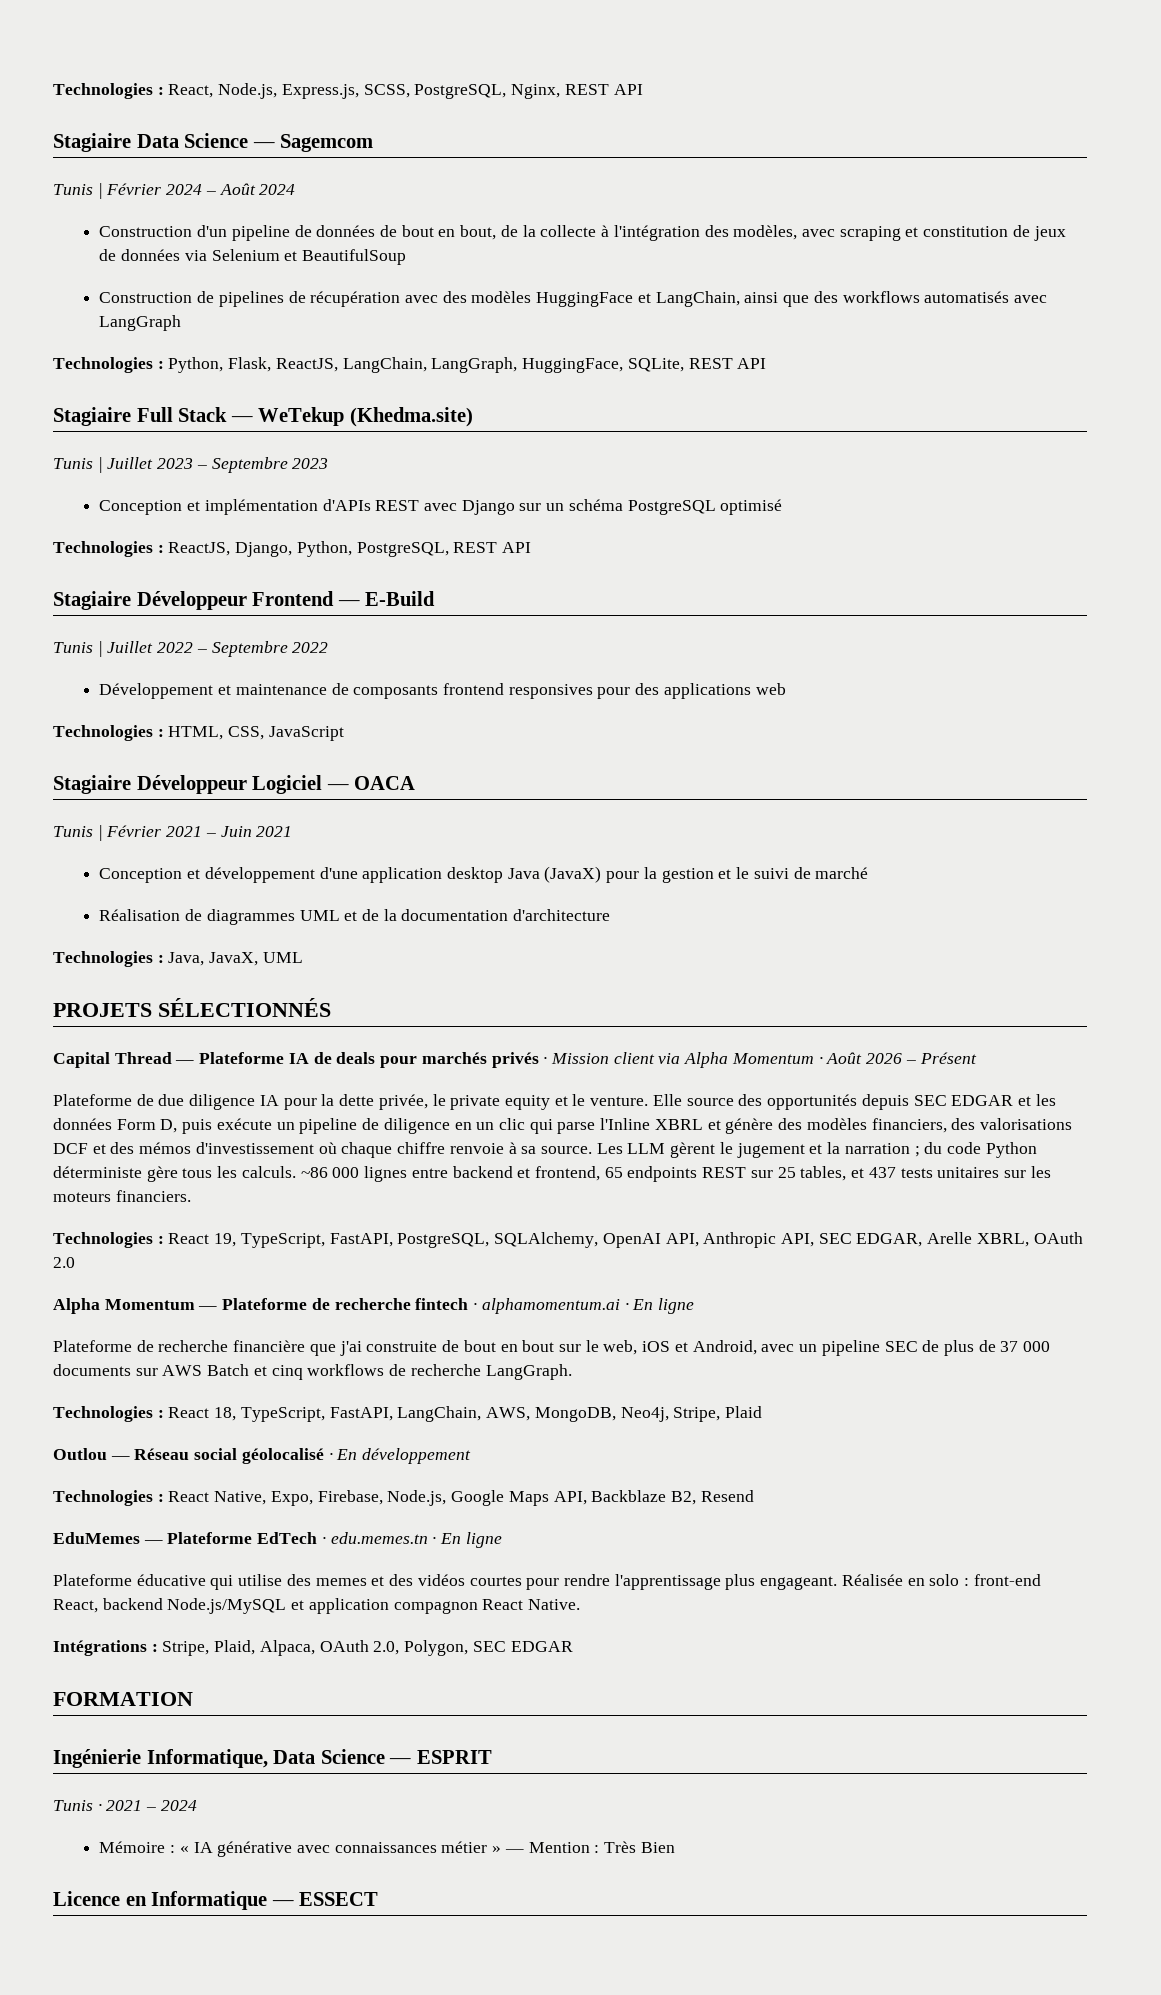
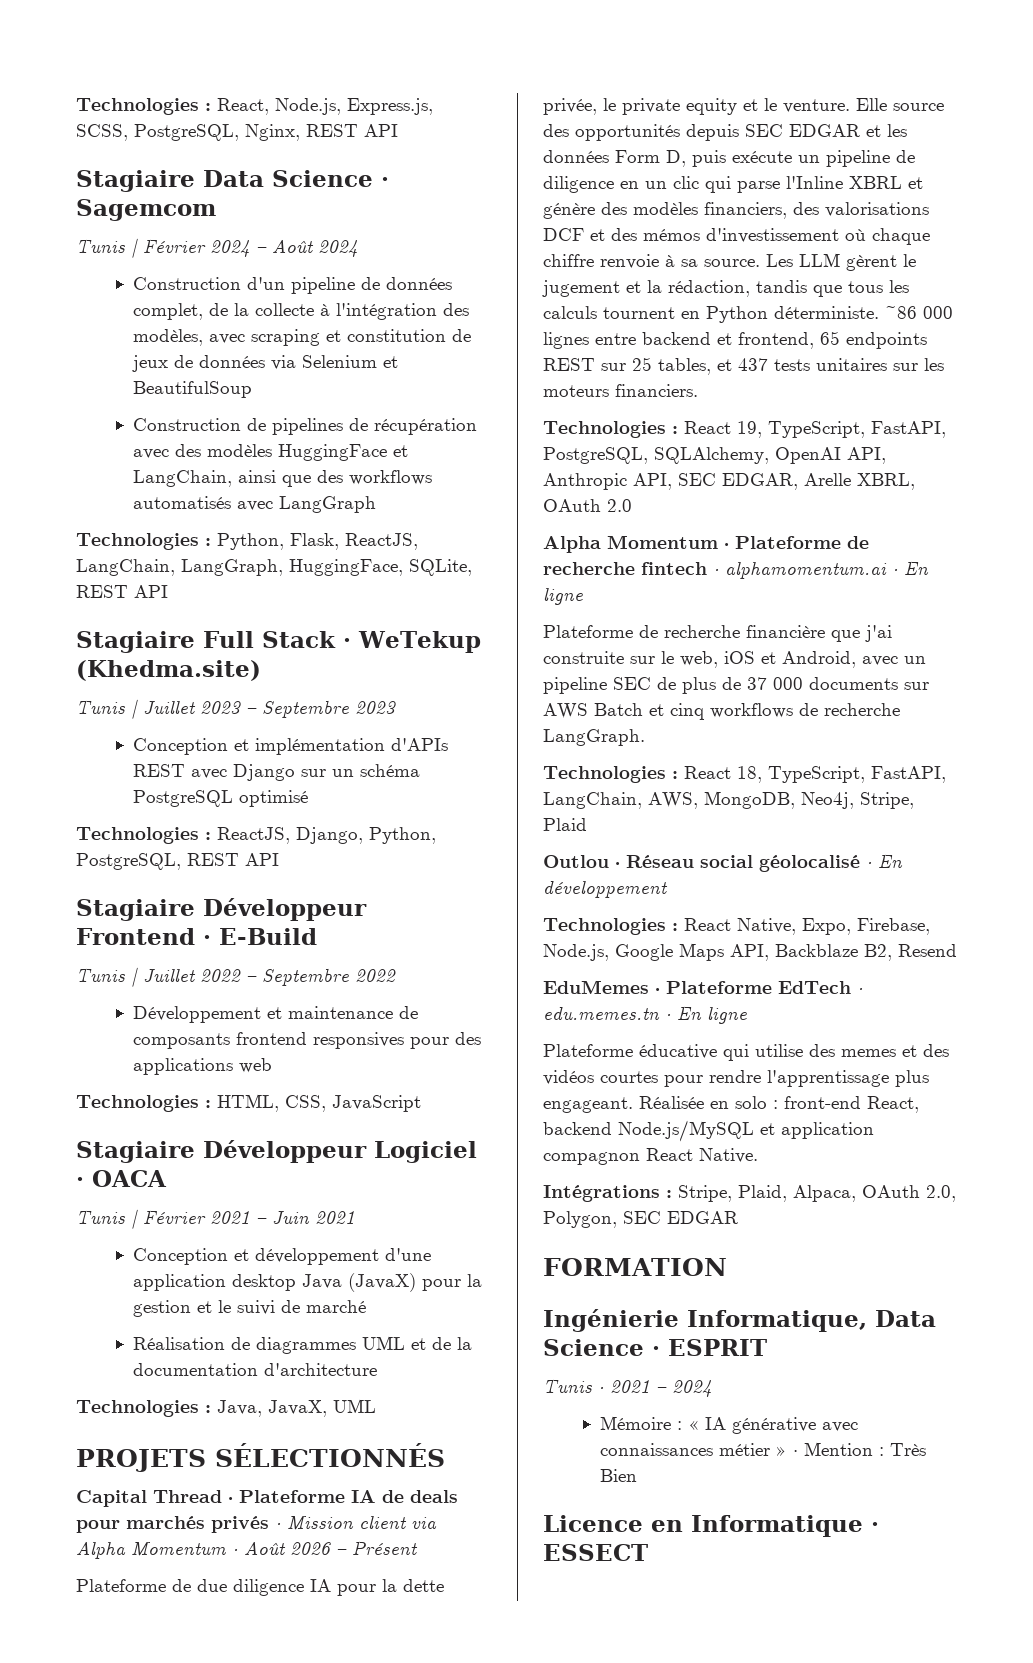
[252,142,275,148] — -> [381,177,389,187] ·
[380,225,497,240] de bout en bout, -> [133,303,204,320] complet,
[230,416,253,422] — -> [343,638,351,648] ·
[337,600,360,606] — -> [203,935,211,945] ·
[326,784,349,790] — -> [76,1177,84,1187] ·
[175,1060,195,1064] — -> [228,1497,233,1503] ·
[844,1142,1037,1158] [53,1166,296,1182] narration ; du code Python déterministe gère tous les calculs. -> [668,280,909,297] [543,306,879,323] rédaction, tandis que tous les calculs tournent en Python déterministe.
[198,1306,218,1310] — -> [724,543,729,549] ·
[442,1340,555,1352] de bout en bout -> (624, 657) none
[110,1456,130,1460] — -> [615,862,620,868] ·
[143,1540,163,1544] — -> [655,988,660,994] ·
[389,1758,412,1764] — -> [652,1346,660,1356] ·
[504,1849,524,1853] — -> [793,1450,799,1456] ·
[271,1900,294,1906] — -> [871,1522,879,1532] ·

